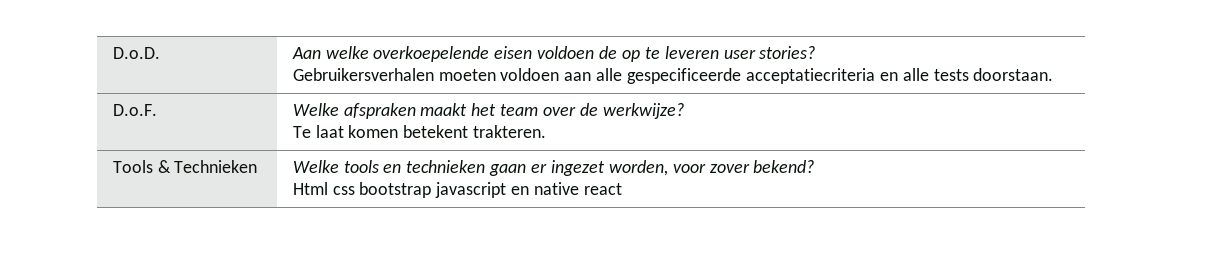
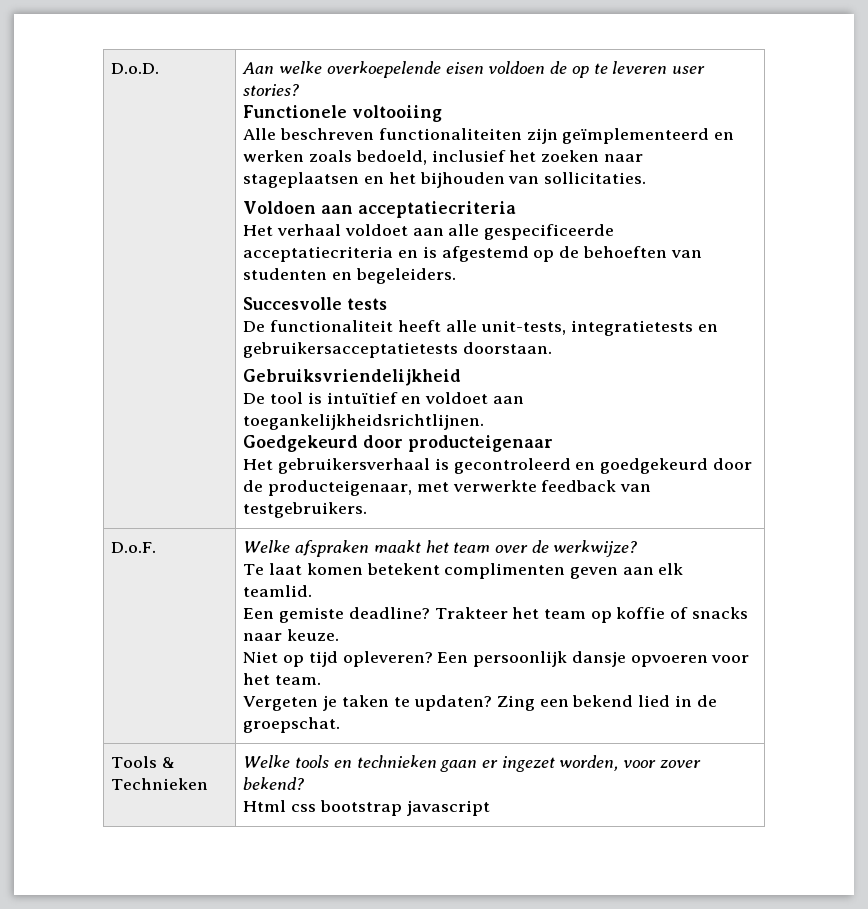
[292,68,560,81] Gebruikersverhalen moeten voldoen -> [243,105,443,122] [243,128,735,144] [243,150,643,165] [243,172,647,188] [243,201,516,218] [243,224,408,236] Functionele voltooiing // Alle beschreven functionaliteiten zijn geïmplementeerd en werken zoals bedoeld, inclusief het zoeken naar stageplaatsen en het bijhouden van sollicitaties. // Voldoen aan acceptatiecriteria // Het verhaal voldoet
[902,68,1054,81] alle tests doorstaan. -> [422,246,702,262] [243,268,456,284] [243,297,388,310] [243,320,718,336] [243,342,553,358] [243,369,462,386] [243,392,524,404] [243,414,485,430] [243,435,553,452] [243,458,752,474] [243,480,652,496] [243,502,368,518] is afgestemd op de behoeften van studenten en begeleiders. // Succesvolle tests // De functionaliteit heeft alle unit-tests, integratietests en gebruikersacceptatietests doorstaan. // Gebruiksvriendelijkheid // De tool is intuïtief en voldoet aan toegankelijkheidsrichtlijnen. // Goedgekeurd door producteigenaar // Het gebruikersverhaal is gecontroleerd en goedgekeurd door de producteigenaar, met verwerkte feedback van testgebruikers.
[473,125,547,138] trakteren. -> [444,563,684,579] [243,585,313,597] [243,607,748,623] [243,629,340,641] [243,651,750,667] [243,673,322,685] [243,695,717,711] [243,717,341,733] complimenten geven aan elk teamlid. // Een gemiste deadline? Trakteer het team op koffie of snacks naar keuze. // Niet op tijd opleveren? Een persoonlijk dansje opvoeren voor het team. // Vergeten je taken te updaten? Zing een bekend lied in de groepschat.
[511,182,622,195] en native react -> (490, 808) none

